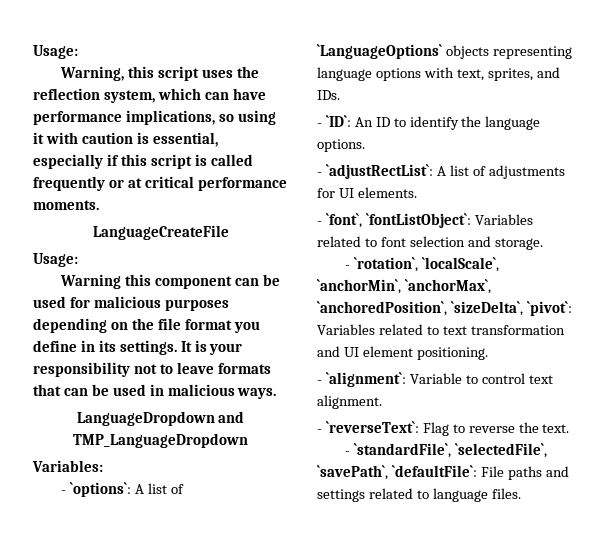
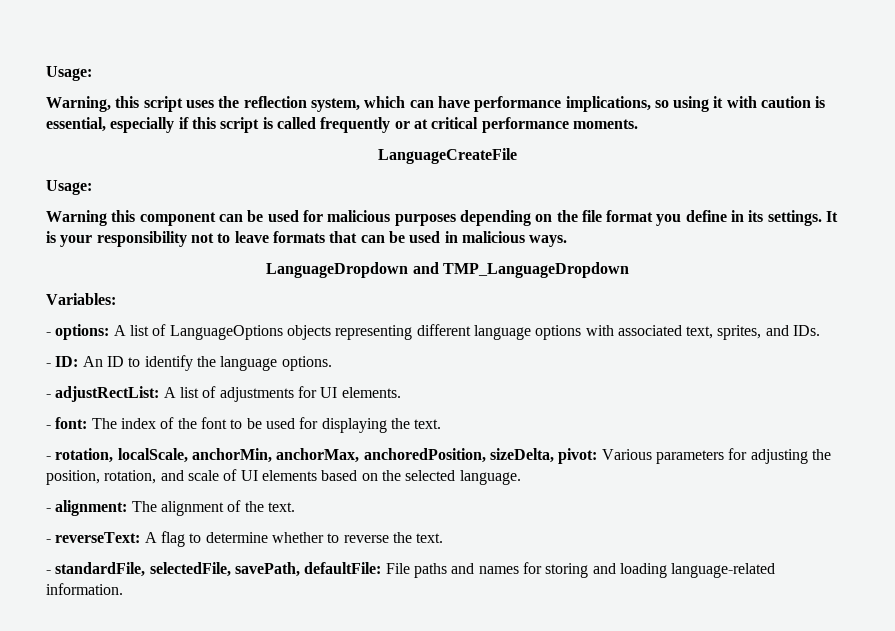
[69,482,184,497] [317,44,442,59] `options`: A list of `LanguageOptions` -> [55,324,283,340] options: A list of LanguageOptions
(572, 52) none -> [416,324,471,336] different
(454, 72) none -> [617,325,682,336] associated
[325,115,351,127] `ID`: -> [55,356,79,367] ID:
[325,164,433,179] `adjustRectList`: -> [55,386,160,402] adjustRectList:
[325,213,533,228] [317,236,543,250] [344,257,499,272] [317,279,491,294] [317,301,572,316] [317,324,565,335] [317,346,488,360] [317,372,553,387] [317,395,382,409] [317,421,449,436] `font`, `fontListObject`: Variables related to font selection and storage. // - `rotation`, `localScale`, `anchorMin`, `anchorMax`, `anchoredPosition`, `sizeDelta`, `pivot`: Variables related to text transformation and UI element positioning. // - `alignment`: Variable to control text alignment. // - `reverseText`: Flag -> [55,417,442,433] [46,448,831,464] [46,469,521,485] [46,500,295,516] [46,531,324,547] font: The index of the font to be used for displaying the text. // - rotation, localScale, anchorMin, anchorMax, anchoredPosition, sizeDelta, pivot: Various parameters for adjusting the position, rotation, and scale of UI elements based on the selected language. // - alignment: The alignment of the text. // - reverseText: A flag to determine whether
[353,443,547,458] [317,465,569,480] [317,488,521,502] `standardFile`, `selectedFile`, `savePath`, `defaultFile`: File paths and settings related to language files. -> [55,562,776,578] [46,583,123,595] standardFile, selectedFile, savePath, defaultFile: File paths and names for storing and loading language-related information.

